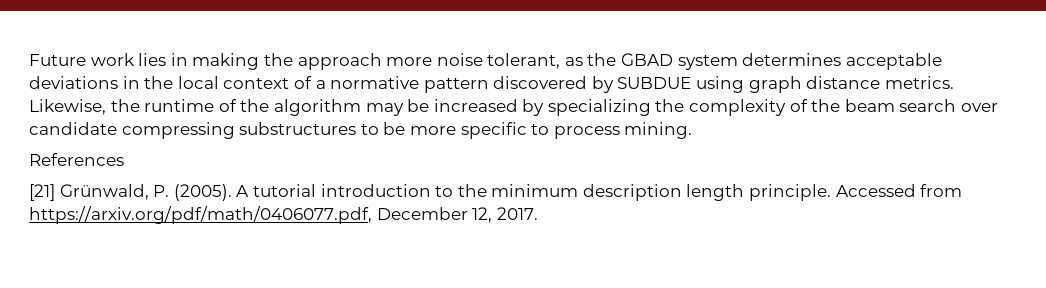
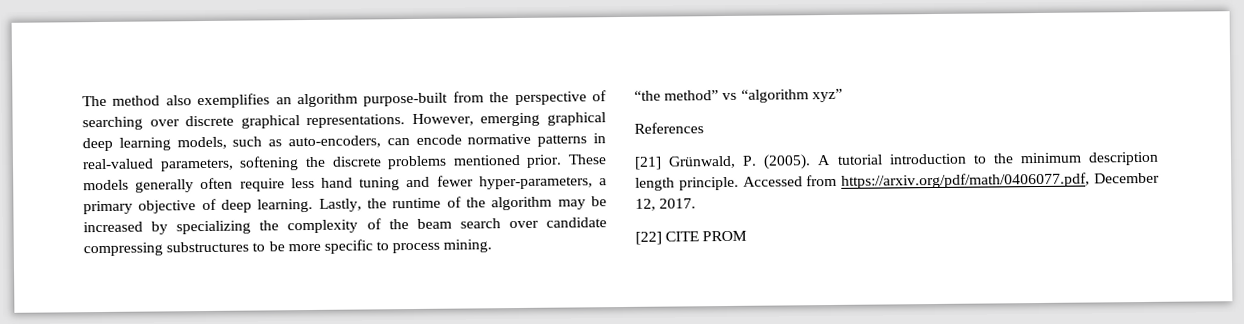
[29,53,942,70] [29,76,954,93] [29,99,106,115] Future work lies in making the approach more noise tolerant, as the GBAD system determines acceptable deviations in the local context of a normative pattern discovered by SUBDUE using graph distance metrics. Likewise, -> [82,90,607,109] [82,112,606,131] [82,133,606,152] [82,154,607,172] [83,175,607,193] [83,198,362,215] The method also exemplifies an algorithm purpose-built from the perspective of searching over discrete graphical representations. However, emerging graphical deep learning models, such as auto-encoders, can encode normative patterns in real-valued parameters, softening the discrete problems mentioned prior. These models generally often require less hand tuning and fewer hyper-parameters, a primary objective of deep learning. Lastly,
(693, 130) none -> [634,88,843,103] // “the method” vs “algorithm xyz”
(538, 213) none -> [635,230,748,245] // [22] CITE PROM

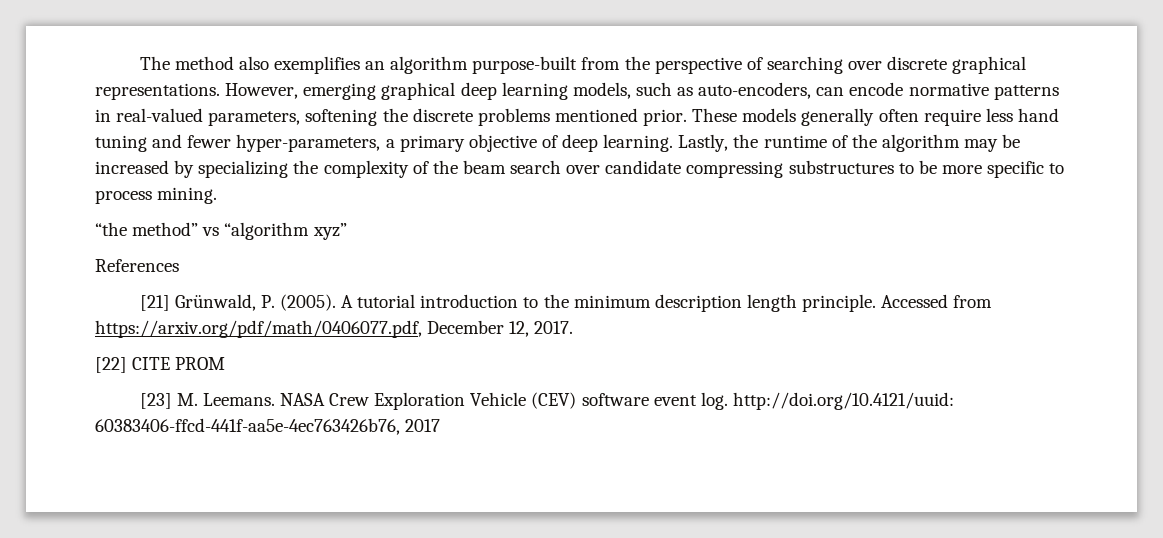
(748, 236) none -> [139,392,954,410] [95,418,441,435] // [23] M. Leemans. NASA Crew Exploration Vehicle (CEV) software event log. http://doi.org/10.4121/uuid: 60383406-ffcd-441f-aa5e-4ec763426b76, 2017

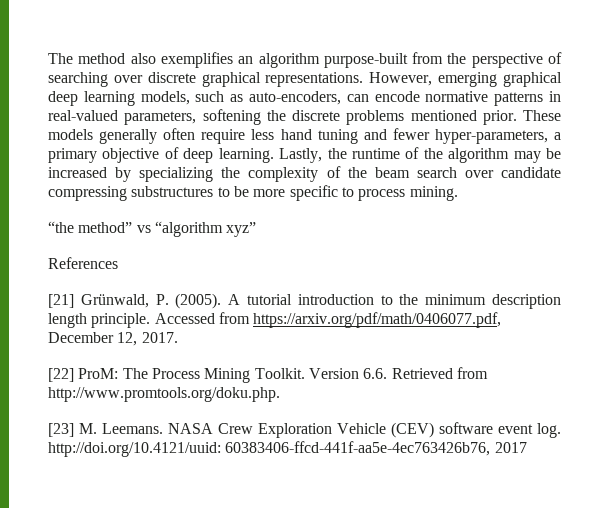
[132,357,226,370] CITE PROM -> [78,367,488,383] [48,387,280,402] ProM: The Process Mining Toolkit. Version 6.6. Retrieved from http://www.promtools.org/doku.php.

